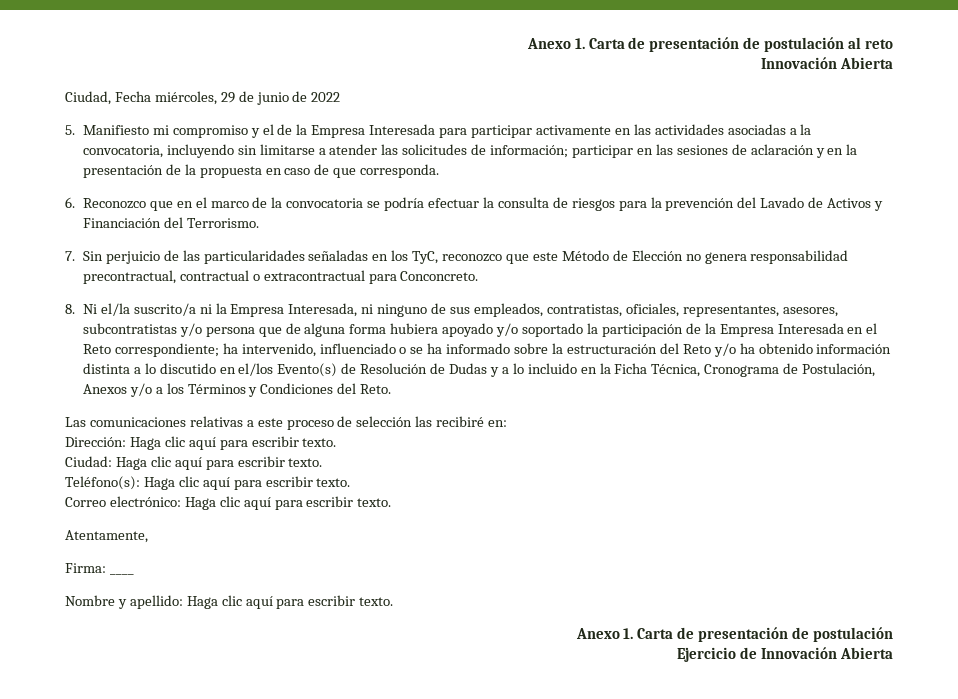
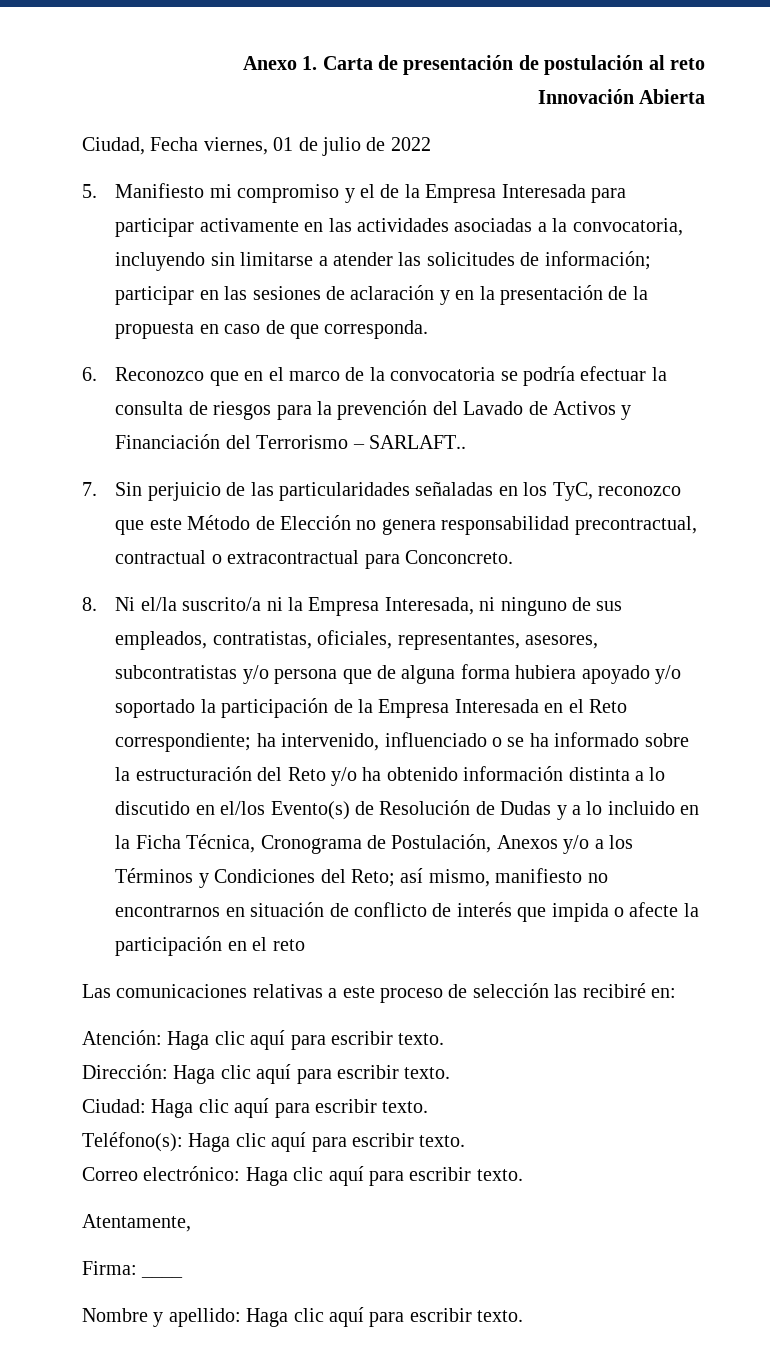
[154,91,289,105] miércoles, 29 de junio -> [203,137,361,156] viernes, 01 de julio
[186,218,259,228] Terrorismo. -> [256,435,467,449] Terrorismo – SARLAFT..
[360,384,392,394] Reto. -> [351,868,608,887] [115,902,699,922] [115,936,305,956] Reto; así mismo, manifiesto no encontrarnos en situación de conflicto de interés que impida o afecte la participación en el reto
(508, 423) none -> [82,1030,445,1050] // Atención: Haga clic aquí para escribir texto.
[575,627,893,642] [677,647,893,662] // Anexo 1. Carta de presentación de postulación // Ejercicio de Innovación Abierta -> (524, 1316) none

